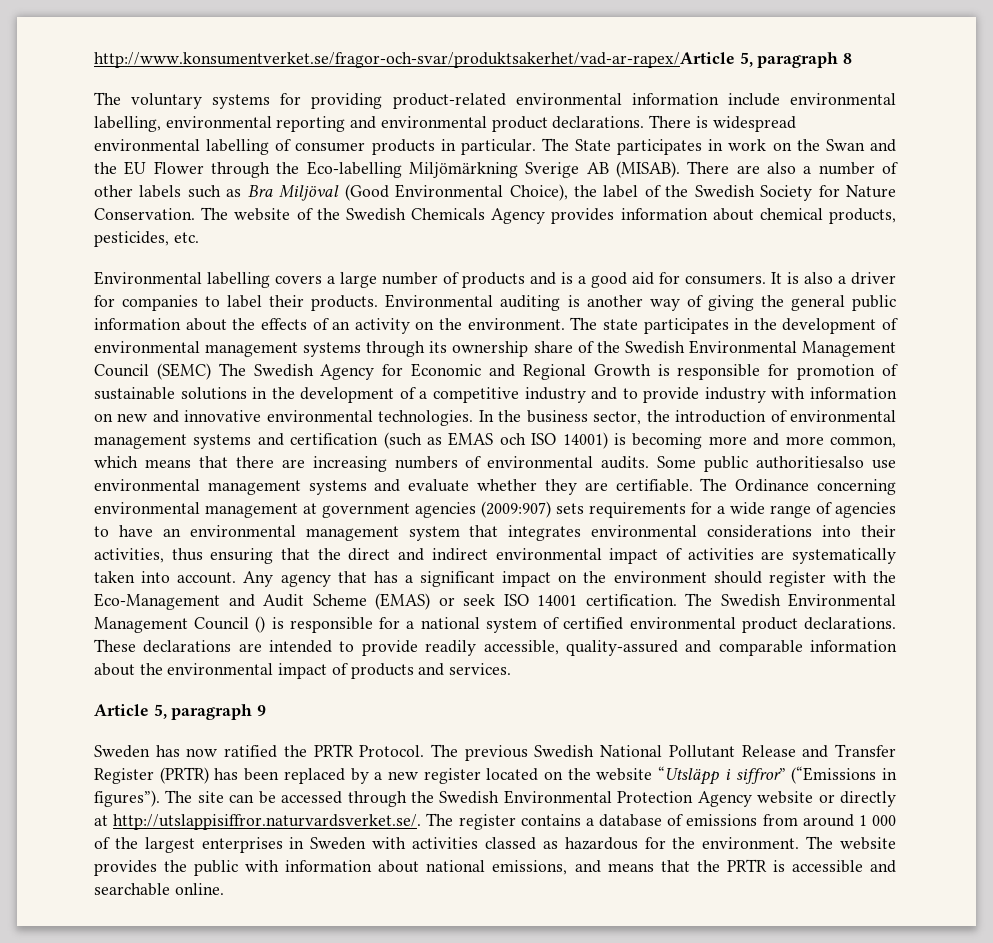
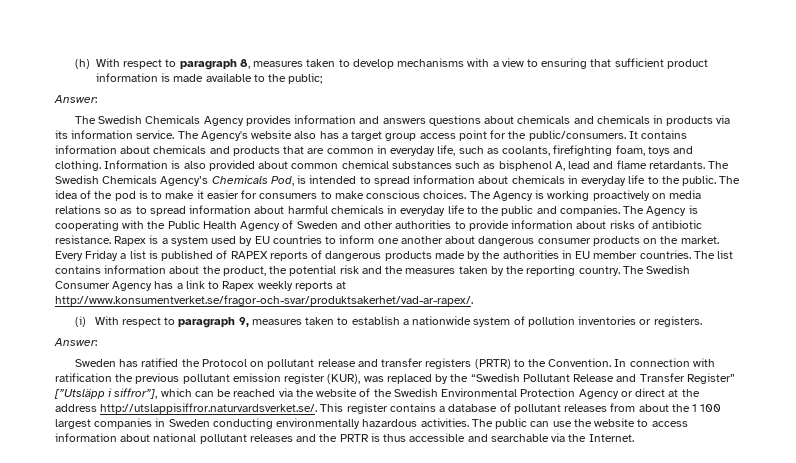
[94,52,853,68] [94,92,896,109] [94,115,796,132] [94,138,896,155] [94,161,899,178] [94,184,896,201] [94,207,340,221] http://www.konsumentverket.se/fragor-och-svar/produktsakerhet/vad-ar-rapex/Article 5, paragraph 8 // The voluntary systems for providing product-related environmental information include environmental labelling, environmental reporting and environmental product declarations. There is widespread environmental labelling of consumer products in particular. The State participates in work on the Swan and the EU Flower through the Eco-labelling Miljömärkning Sverige AB (MISAB). There are also a number of other labels such as Bra Miljöval (Good Environmental Choice), the label of the Swedish Society for Nature Conservation. The website of the -> [74,58,708,70] [95,73,323,84] [54,95,97,103] [74,116,96,124] (h) With respect to paragraph 8, measures taken to develop mechanisms with a view to ensuring that sufficient product information is made available to the public; // Answer: // The
[712,208,896,224] [94,231,199,247] [94,271,896,288] [94,294,897,311] [94,317,898,334] [94,340,896,357] [94,363,898,380] [94,387,897,403] [94,410,896,426] [94,432,896,449] [94,456,896,472] [94,478,897,495] [94,501,896,518] [94,525,896,541] [94,548,897,564] [94,571,896,587] [94,593,896,610] [94,616,897,633] [94,639,898,656] [94,663,512,679] [94,704,267,720] about chemical products, pesticides, etc. // Environmental labelling covers a large number of products and is a good aid for consumers. It is also a driver for companies to label their products. Environmental auditing is another way of giving the general public information about the effects of an activity on the environment. The state participates in the development of environmental management systems through its ownership share of the Swedish Environmental Management Council (SEMC) The Swedish Agency for Economic and Regional Growth is responsible for promotion of sustainable solutions in the development of a competitive industry and to provide industry with information on new and innovative environmental technologies. In the business sector, the introduction of environmental management systems and certification (such as EMAS och ISO 14001) is becoming more and more common, which means that there are increasing numbers of environmental audits. Some public authoritiesalso use environmental management systems and evaluate whether they are certifiable. The Ordinance concerning environmental management at government agencies (2009:907) sets requirements for a wide range of agencies to have an environmental management system that integrates environmental considerations into their activities, thus ensuring that the direct and indirect environmental impact of activities are systematically taken into account. Any agency that has a significant impact on the environment should register with the Eco-Management and Audit Scheme (EMAS) or seek ISO 14001 certification. The Swedish Environmental Management Council () is responsible for a national system of certified environmental product declarations. These declarations are intended to provide readily accessible, quality-assured and comparable information about the environmental impact of products and services. // Article 5, paragraph 9 -> [359,115,731,126] [55,130,688,141] [55,145,694,156] [55,160,730,171] [55,175,741,186] [55,190,702,201] [55,205,698,216] [55,220,703,231] [55,235,719,246] [55,250,734,261] [55,265,691,276] [55,280,347,291] [55,295,473,306] [74,316,702,328] [54,338,97,346] and answers questions about chemicals and chemicals in products via its information service. The Agency's website also has a target group access point for the public/consumers. It contains information about chemicals and products that are common in everyday life, such as coolants, firefighting foam, toys and clothing. Information is also provided about common chemical substances such as bisphenol A, lead and flame retardants. The Swedish Chemicals Agency’s Chemicals Pod, is intended to spread information about chemicals in everyday life to the public. The idea of the pod is to make it easier for consumers to make conscious choices. The Agency is working proactively on media relations so as to spread information about harmful chemicals in everyday life to the public and companies. The Agency is cooperating with the Public Health Agency of Sweden and other authorities to provide information about risks of antibiotic resistance. Rapex is a system used by EU countries to inform one another about dangerous consumer products on the market. Every Friday a list is published of RAPEX reports of dangerous products made by the authorities in EU member countries. The list contains information about the product, the potential risk and the measures taken by the reporting country. The Swedish Consumer Agency has a link to Rapex weekly reports at http://www.konsumentverket.se/fragor-och-svar/produktsakerhet/vad-ar-rapex/. // (i) With respect to paragraph 9, measures taken to establish a nationwide system of pollution inventories or registers. // Answer:
[186,748,218,757] now -> (139, 363) none
[313,744,896,761] [94,766,897,785] [94,790,407,807] PRTR Protocol. The previous Swedish National Pollutant Release and Transfer Register (PRTR) has been replaced by a new register located on the website “Utsläpp i siffror” (“Emissions in figures”). The site can be accessed through -> [201,358,715,369] [55,373,735,384] [54,388,371,399] Protocol on pollutant release and transfer registers (PRTR) to the Convention. In connection with ratification the previous pollutant emission register (KUR), was replaced by the “Swedish Pollutant Release and Transfer Register” [”Utsläpp i siffror”], which can be reached via the website of
[757,791,897,807] [94,813,454,830] website or directly at http://utslappisiffror.naturvardsverket.se/. The -> [620,388,700,397] [55,403,344,414] or direct at the address http://utslappisiffror.naturvardsverket.se/. This
[686,814,896,827] [94,836,897,853] [94,860,690,876] emissions from around 1 000 of the largest enterprises in Sweden with activities classed as hazardous for the environment. The website provides the public with information about national emissions, and means that -> [513,403,722,414] [55,418,688,429] [55,433,317,444] pollutant releases from about the 1 100 largest companies in Sweden conducting environmentally hazardous activities. The public can use the website to access information about national pollutant releases and
(785, 866) none -> [383,434,407,442] thus
[174,883,224,895] online. -> [551,433,634,442] via the Internet.

